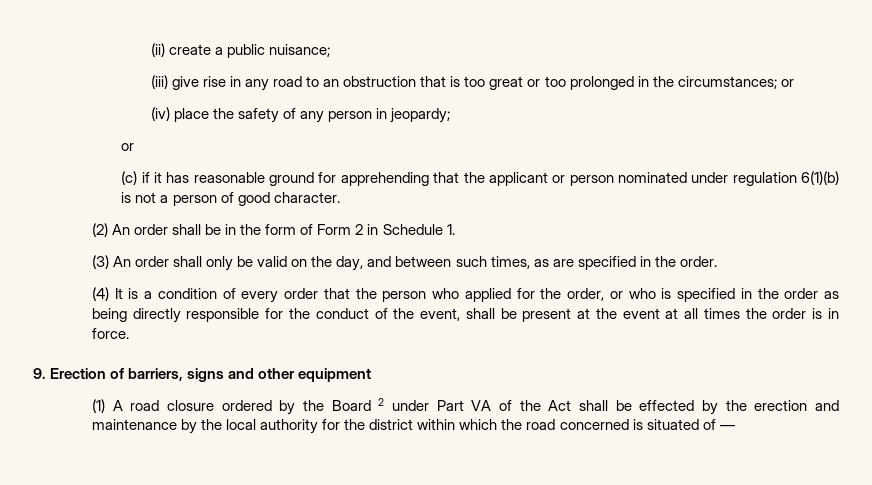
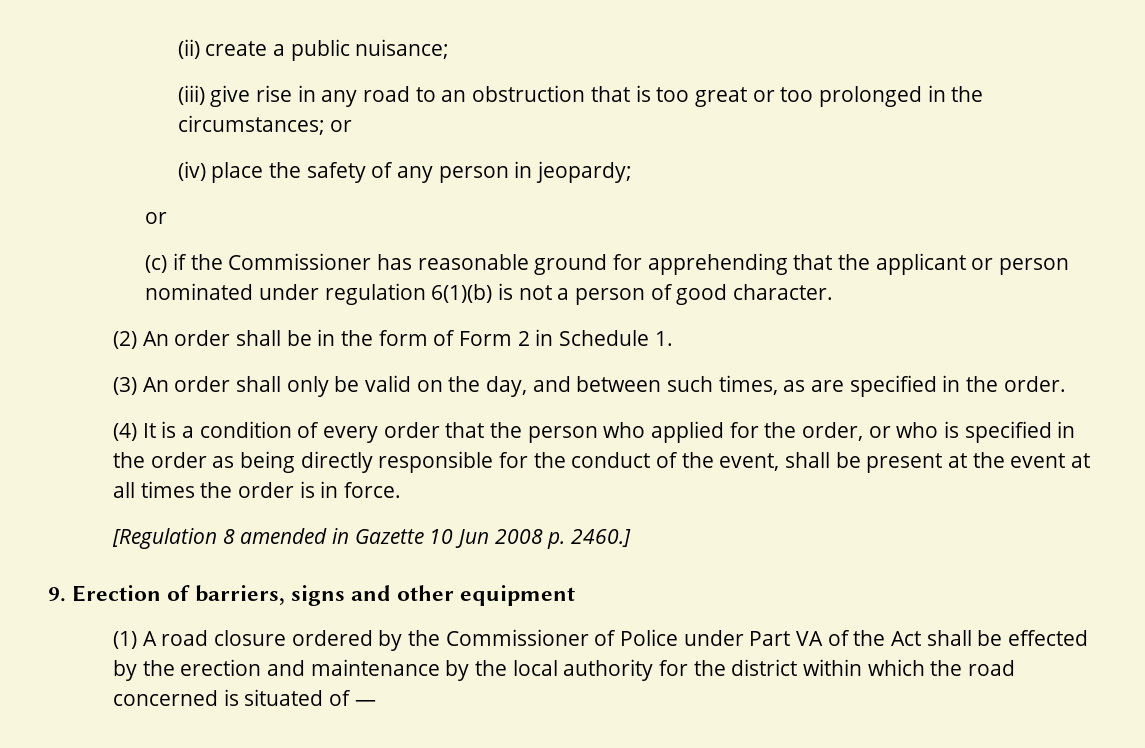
[154,172,163,183] it -> [190,253,372,270] the Commissioner
(129, 333) none -> [111,528,631,549] // [Regulation 8 amended in Gazette 10 Jun 2008 p. 2460.]
[331,398,385,411] Board 2 -> [445,629,678,646] Commissioner of Police

